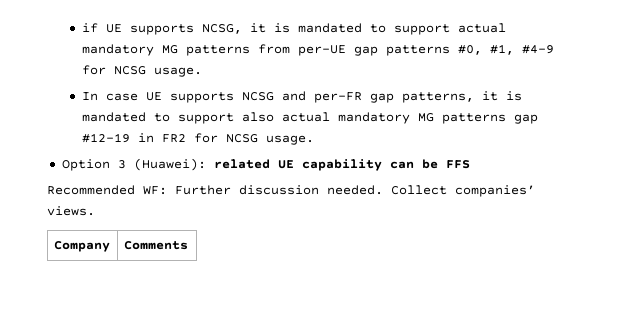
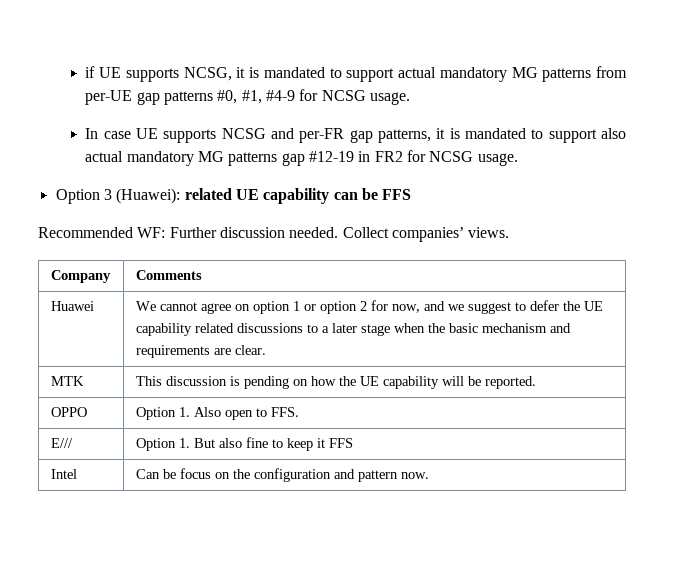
(188, 245) none -> [50,301,94,311] [135,300,603,314] [135,323,571,336] [135,345,266,358] [50,376,84,386] [135,376,536,389] [50,407,87,417] [135,407,299,420] [50,438,73,448] [135,437,353,451] [50,469,77,479] [135,468,429,482] // Huawei | We cannot agree on option 1 or option 2 for now, and we suggest to defer the UE capability related discussions to a later stage when the basic mechanism and requirements are clear. // MTK | This discussion is pending on how the UE capability will be reported. // OPPO | Option 1. Also open to FFS. // E/// | Option 1. But also fine to keep it FFS // Intel | Can be focus on the configuration and pattern now.

